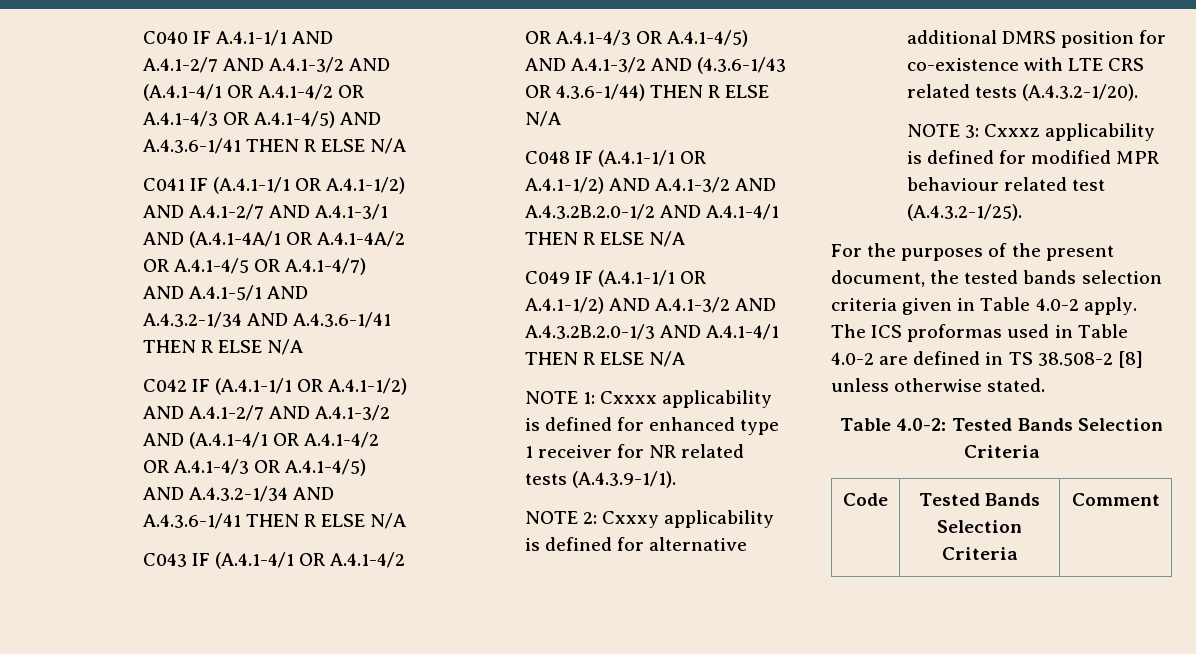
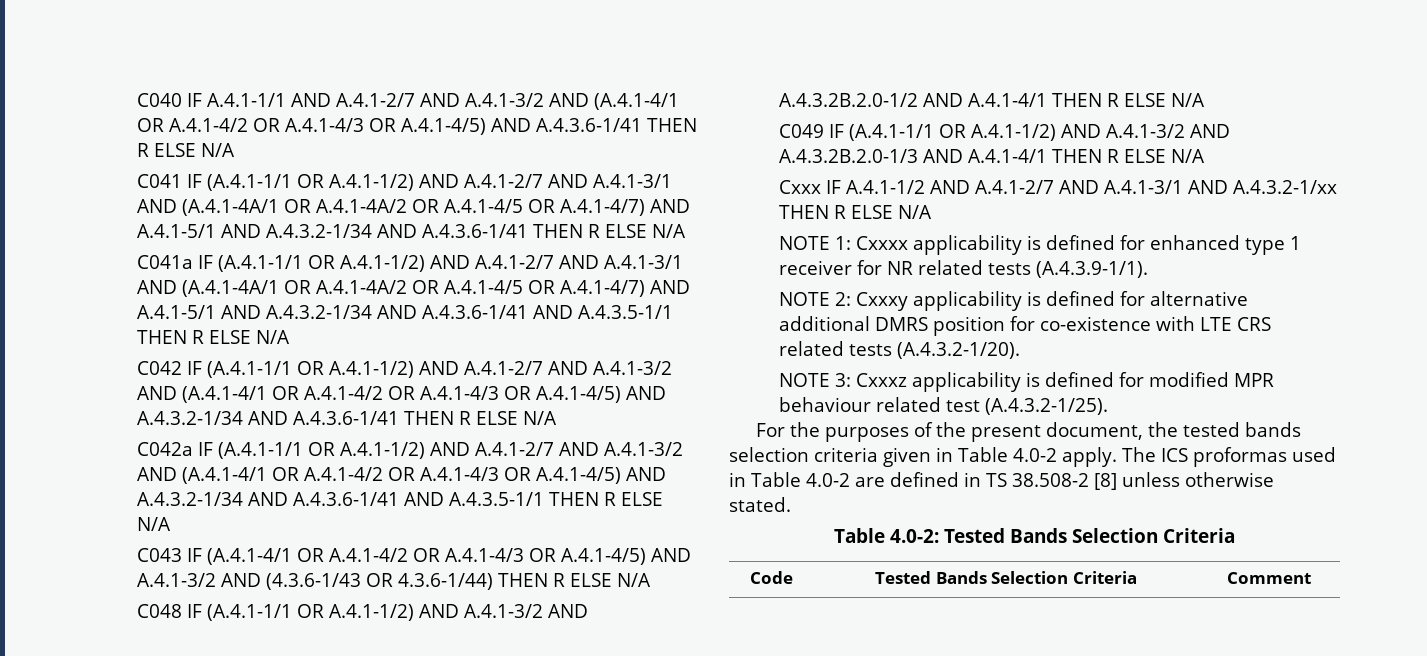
(304, 347) none -> [137,255,684,272] [137,280,691,297] [137,305,674,319] [137,330,291,344] // C041a IF (A.4.1-1/1 OR A.4.1-1/2) AND A.4.1-2/7 AND A.4.1-3/1 AND (A.4.1-4A/1 OR A.4.1-4A/2 OR A.4.1-4/5 OR A.4.1-4/7) AND A.4.1-5/1 AND A.4.3.2-1/34 AND A.4.3.6-1/41 AND A.4.3.5-1/1 THEN R ELSE N/A
(407, 521) none -> [137,442,684,459] [137,467,667,484] [137,492,664,506] [137,517,172,531] // C042a IF (A.4.1-1/1 OR A.4.1-1/2) AND A.4.1-2/7 AND A.4.1-3/2 AND (A.4.1-4/1 OR A.4.1-4/2 OR A.4.1-4/3 OR A.4.1-4/5) AND A.4.3.2-1/34 AND A.4.3.6-1/41 AND A.4.3.5-1/1 THEN R ELSE N/A
(686, 359) none -> [779,180,1338,194] [779,205,933,219] // Cxxx IF A.4.1-1/2 AND A.4.1-2/7 AND A.4.1-3/1 AND A.4.3.2-1/xx THEN R ELSE N/A

